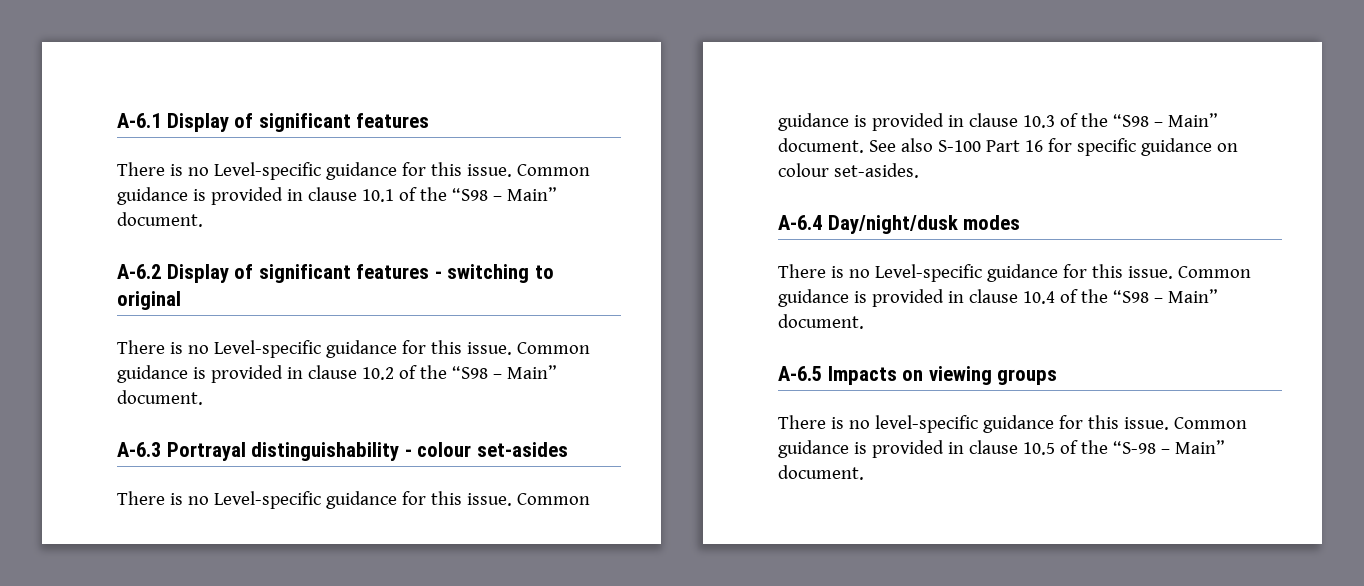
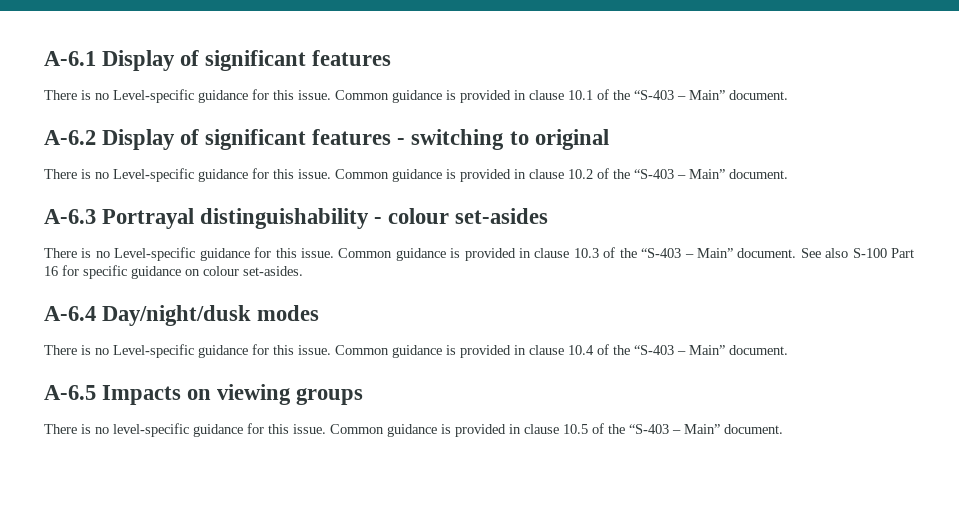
[451,188,488,201] “S98 -> [634,90,674,100] “S-403
[451,366,488,379] “S98 -> [634,169,674,179] “S-403
[1112,114,1149,127] “S98 -> [641,248,682,258] “S-403
[1112,290,1149,303] “S98 -> [634,345,674,355] “S-403
[1112,441,1156,454] “S-98 -> [629,424,669,434] “S-403

